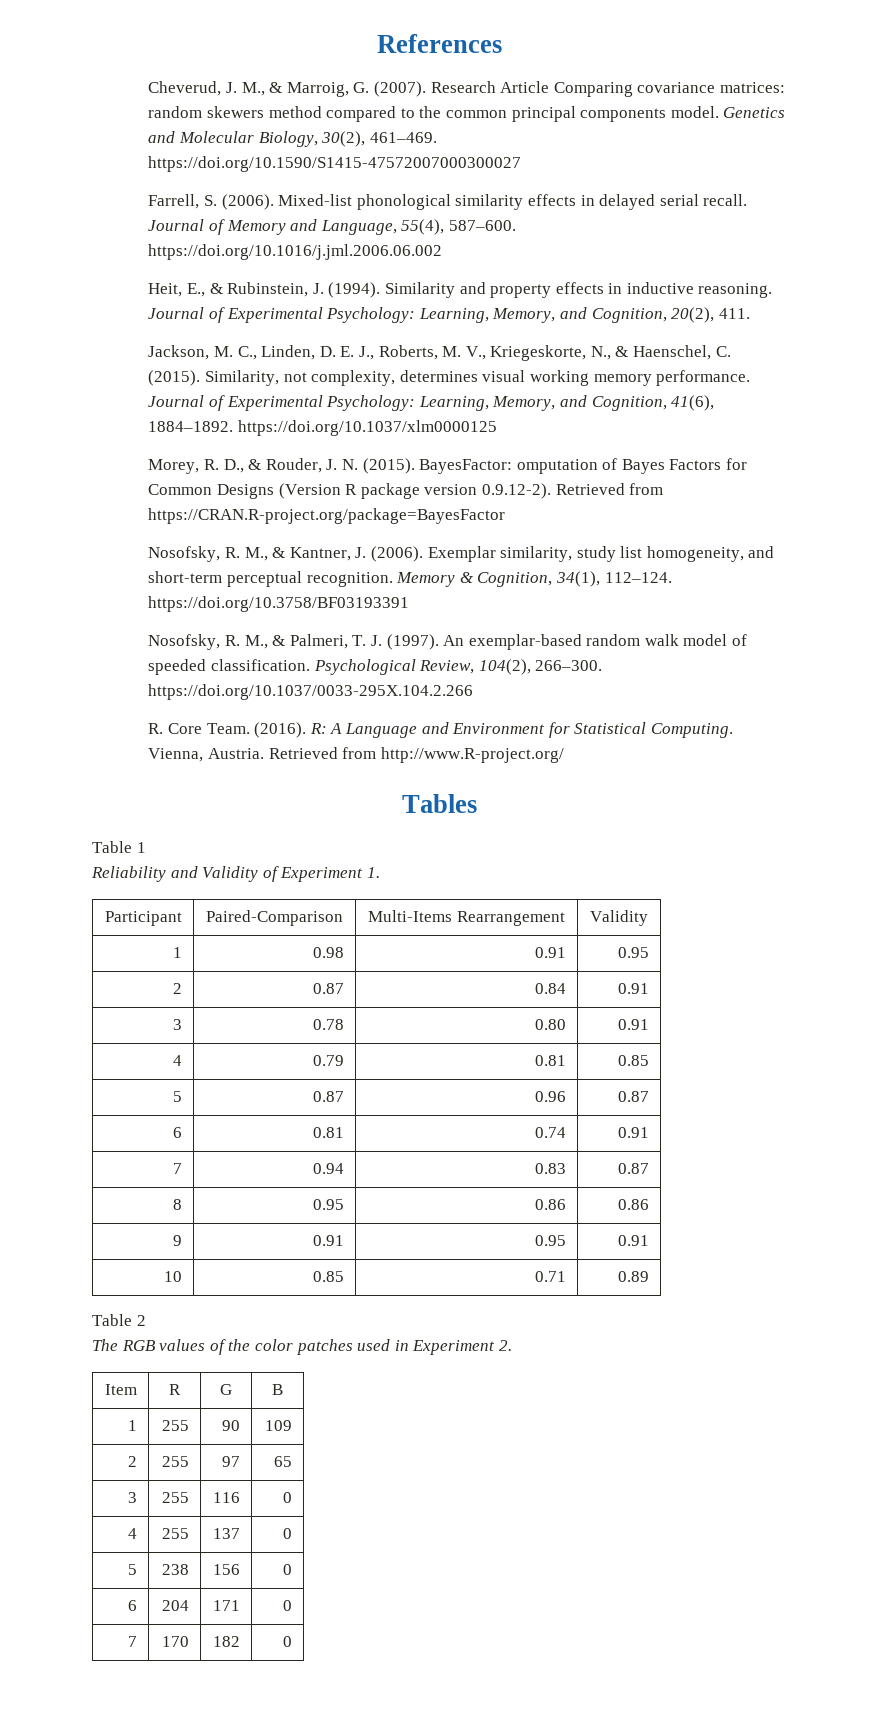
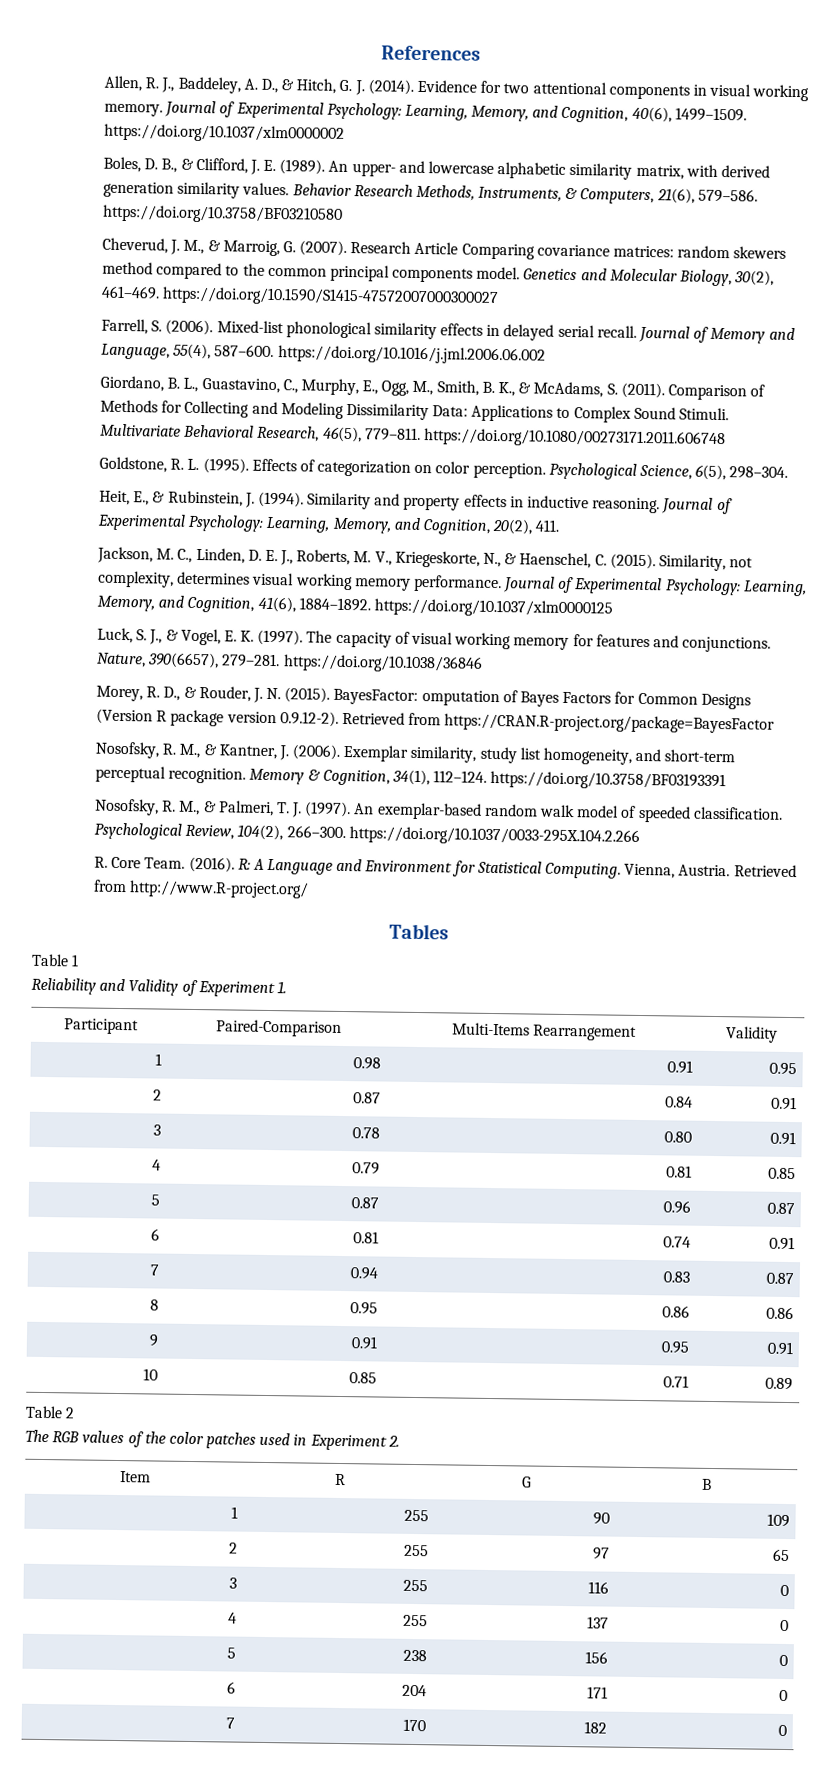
(502, 43) none -> [103,75,810,102] [103,100,747,123] [103,123,345,143] [102,156,770,180] [102,181,758,205] [101,204,343,224] // Allen, R. J., Baddeley, A. D., & Hitch, G. J. (2014). Evidence for two attentional components in visual working memory. Journal of Experimental Psychology: Learning, Memory, and Cognition, 40(6), 1499–1509. https://doi.org/10.1037/xlm0000002 // Boles, D. B., & Clifford, J. E. (1989). An upper- and lowercase alphabetic similarity matrix, with derived generation similarity values. Behavior Research Methods, Instruments, & Computers, 21(6), 579–586. https://doi.org/10.3758/BF03210580
(443, 252) none -> [99,375,766,401] [99,399,729,423] [99,423,726,449] [98,456,789,481] // Giordano, B. L., Guastavino, C., Murphy, E., Ogg, M., Smith, B. K., & McAdams, S. (2011). Comparison of Methods for Collecting and Modeling Dissimilarity Data: Applications to Complex Sound Stimuli. Multivariate Behavioral Research, 46(5), 779–811. https://doi.org/10.1080/00273171.2011.606748 // Goldstone, R. L. (1995). Effects of categorization on color perception. Psychological Science, 6(5), 298–304.
(497, 428) none -> [96,627,772,653] [95,652,483,673] // Luck, S. J., & Vogel, E. K. (1997). The capacity of visual working memory for features and conjunctions. Nature, 390(6657), 279–281. https://doi.org/10.1038/36846

